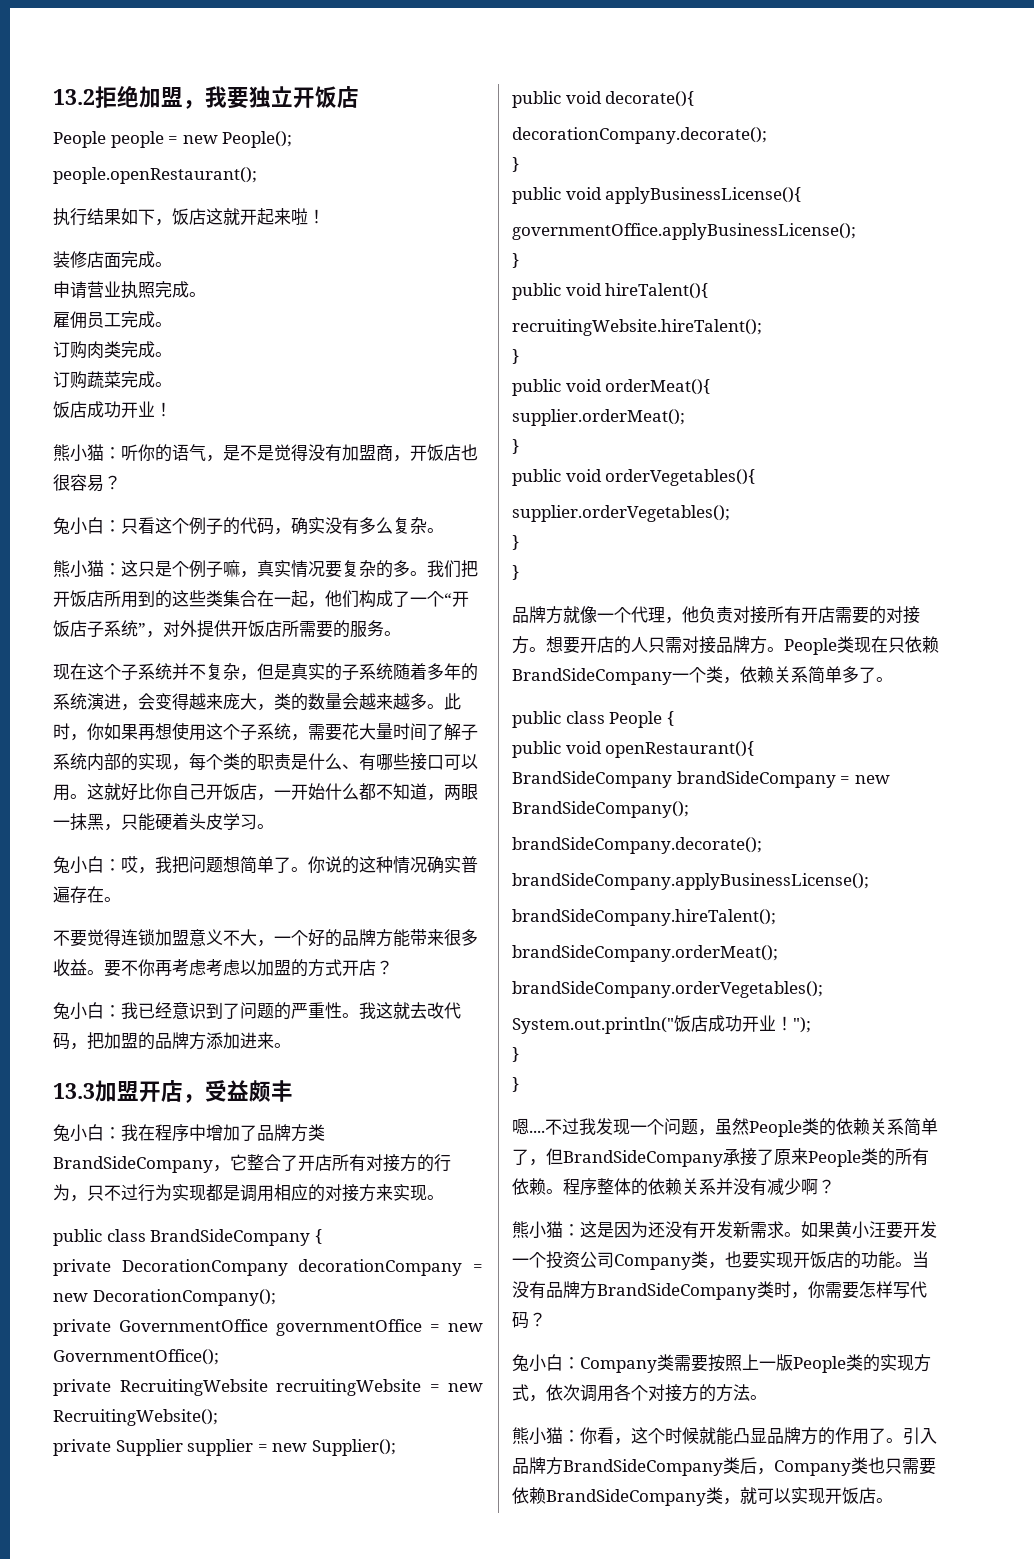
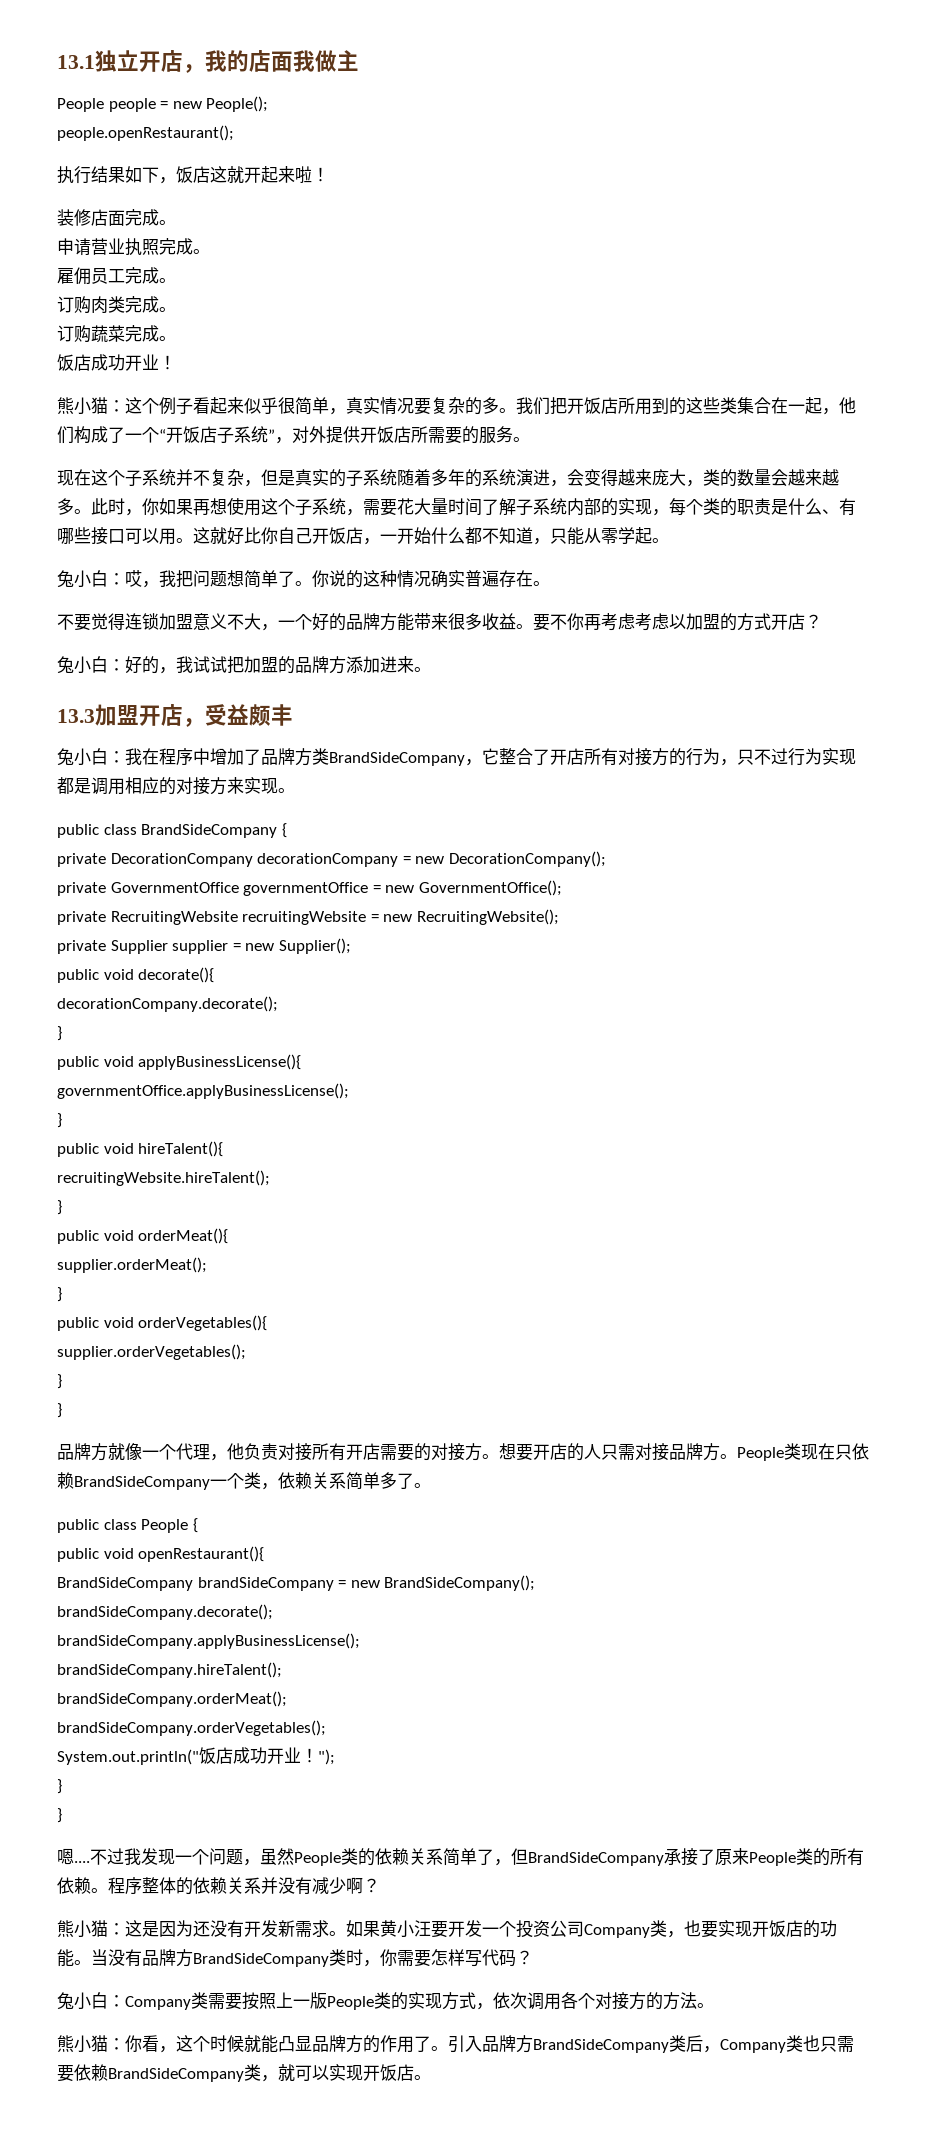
[53,85,359,109] 13.2拒绝加盟，我要独立开饭店 -> [57,50,359,73] 13.1独立开店，我的店面我做主
[121,444,478,462] [53,474,121,492] [53,517,444,535] [53,560,240,578] 听你的语气，是不是觉得没有加盟商，开饭店也很容易？ // 兔小白：只看这个例子的代码，确实没有多么复杂。 // 熊小猫：这只是个例子嘛 -> [125,397,329,415] 这个例子看起来似乎很简单
[444,784,478,800] [53,813,257,831] 两眼一抹黑，只能硬着头皮学习 -> [550,527,652,545] 只能从零学起
[121,1002,461,1020] [53,1032,87,1050] 我已经意识到了问题的严重性。我这就去改代码， -> [125,656,227,674] 好的，我试试

